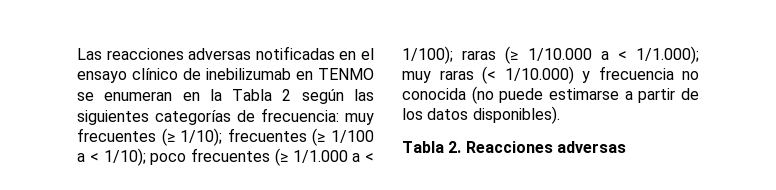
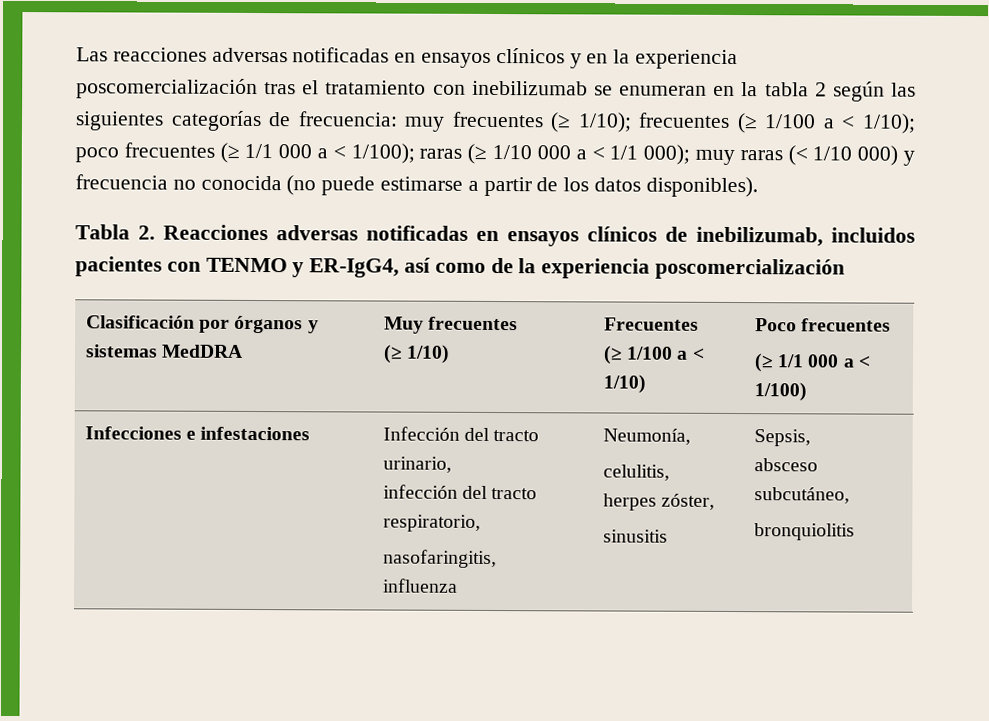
[361,48,375,60] [77,68,374,83] el ensayo clínico de inebilizumab en TENMO -> [421,48,739,70] [76,78,588,100] ensayos clínicos y en la experiencia poscomercialización tras el tratamiento con inebilizumab
[232,89,273,101] Tabla -> [764,82,809,97] tabla
[292,150,348,163] 1/1.000 -> [244,143,313,159] 1/1 000
[527,46,699,64] 1/10.000 a < 1/1.000); -> [492,144,691,165] 1/10 000 a < 1/1 000);
[504,66,574,84] 1/10.000) -> [812,145,899,166] 1/10 000)
(626, 147) none -> [366,225,915,247] [75,256,846,280] [85,315,319,334] [85,344,244,358] [383,316,519,334] [382,344,451,364] [603,317,699,331] [602,345,705,365] [602,374,646,394] [754,318,892,332] [753,353,871,373] [753,382,807,402] [84,426,311,441] [382,426,540,442] [382,456,452,473] [382,484,538,500] [382,514,481,532] [382,549,497,569] [382,578,458,593] [602,428,691,445] [602,464,670,481] [602,493,716,511] [602,529,668,543] [753,429,811,447] [753,458,818,472] [753,487,850,504] [753,523,855,541] notificadas en ensayos clínicos de inebilizumab, incluidos pacientes con TENMO y ER-IgG4, así como de la experiencia poscomercialización // Clasificación por órganos y sistemas MedDRA | Muy frecuentes // (≥ 1/10) | Frecuentes // (≥ 1/100 a < 1/10) | Poco frecuentes // (≥ 1/1 000 a < 1/100) // Infecciones e infestaciones | Infección del tracto urinario, // infección del tracto respiratorio, // nasofaringitis, // influenza | Neumonía, // celulitis, // herpes zóster, // sinusitis | Sepsis, // absceso subcutáneo, // bronquiolitis

